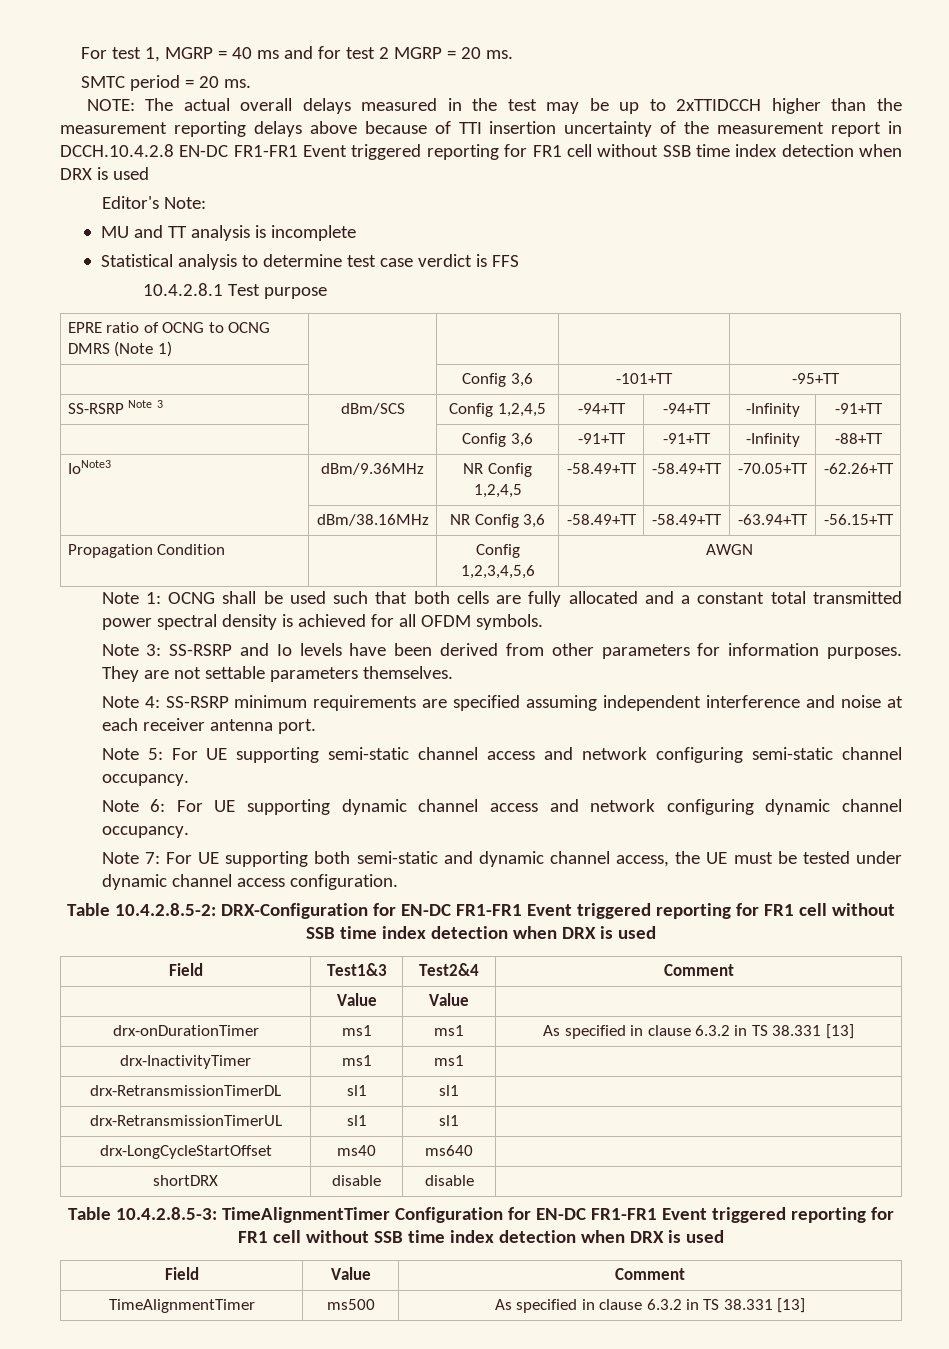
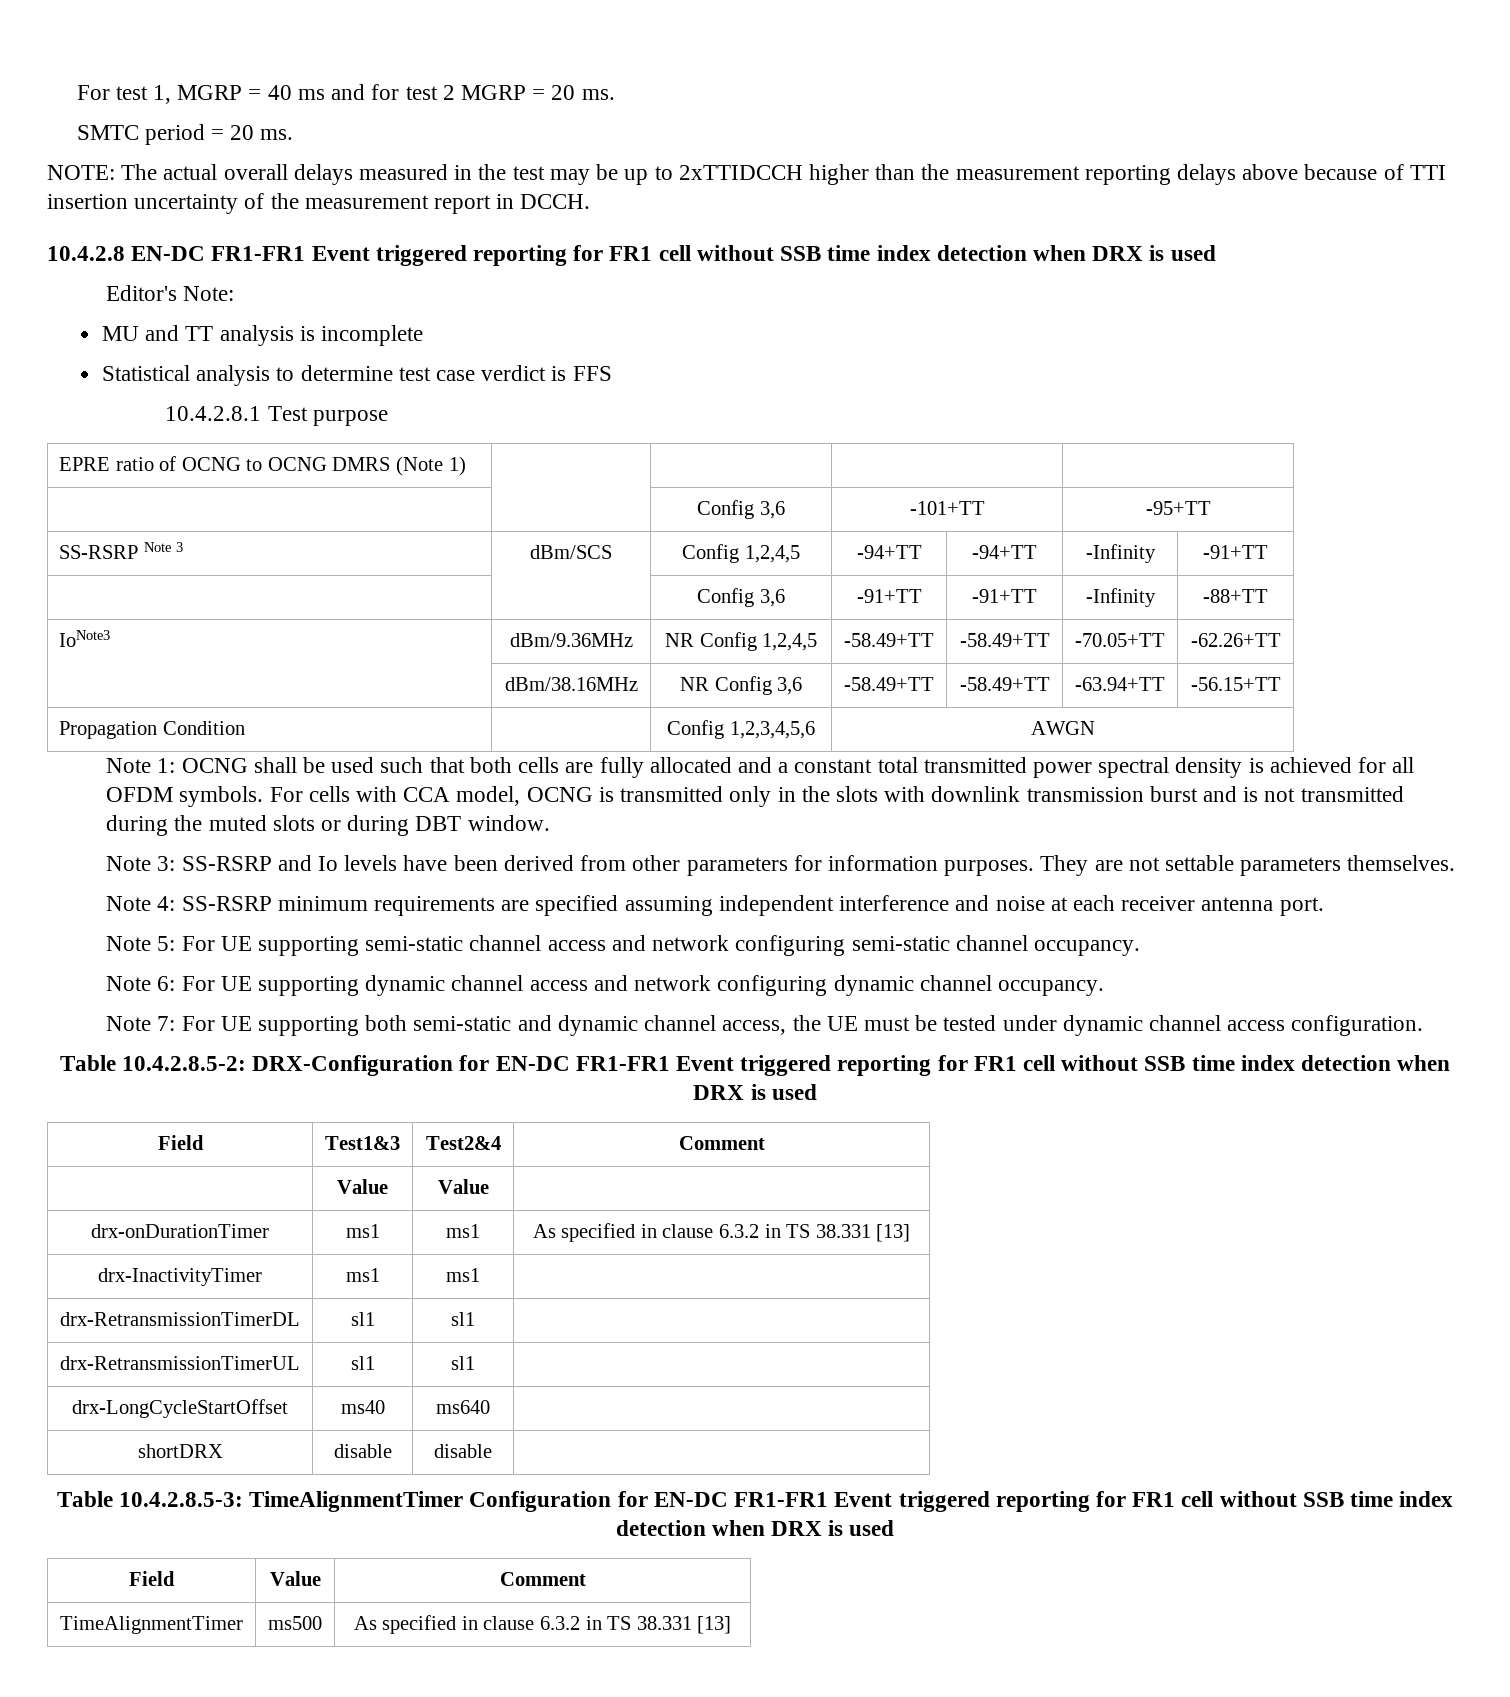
[60,144,174,157] DCCH.10.4.2.8 -> [520,194,591,209] [47,246,125,261] DCCH. // 10.4.2.8
(543, 622) none -> [269,786,1404,807] [106,815,550,836] For cells with CCA model, OCNG is transmitted only in the slots with downlink transmission burst and is not transmitted during the muted slots or during DBT window.

